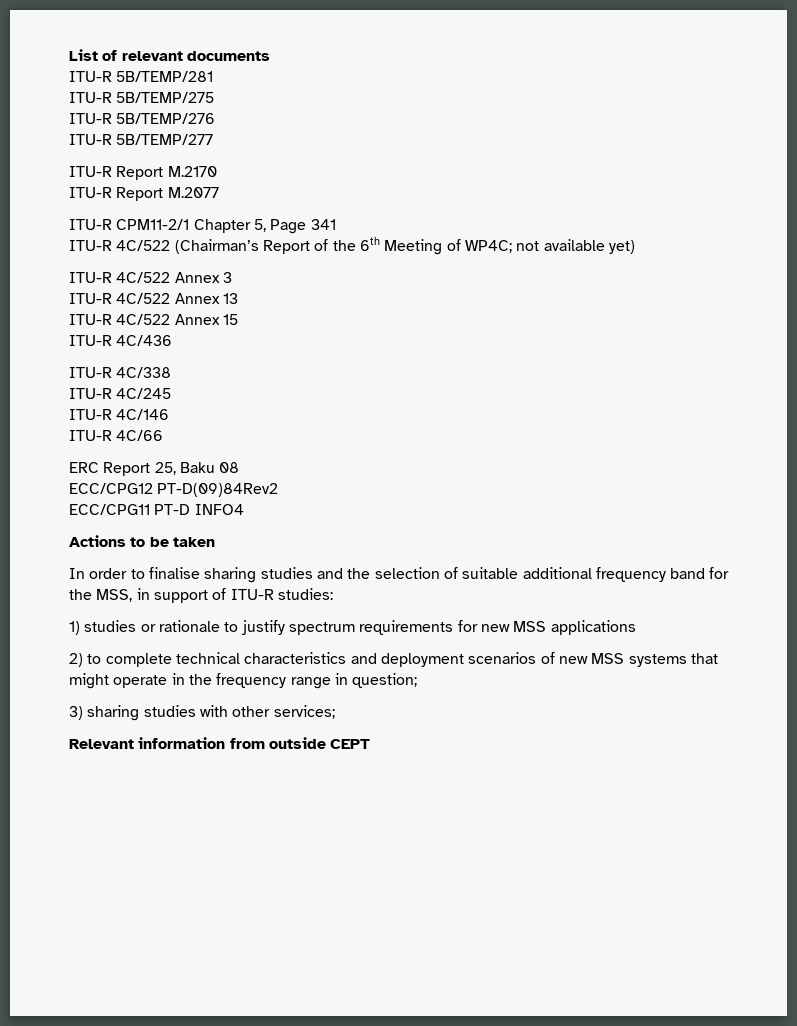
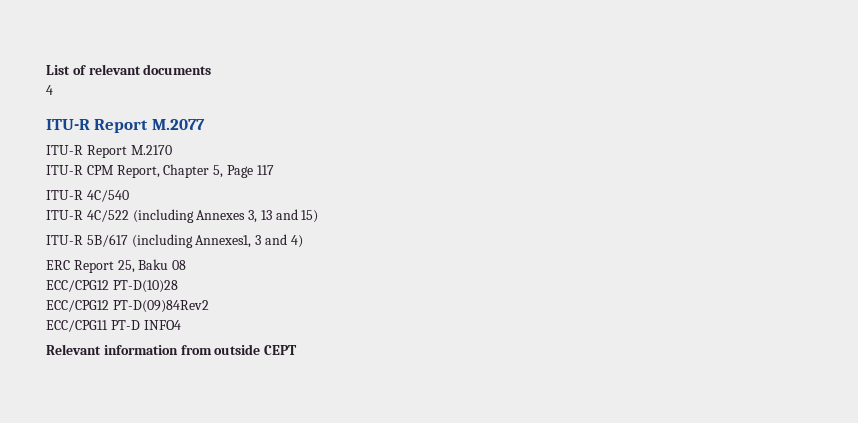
[69,71,214,82] [69,92,215,103] [69,113,216,124] [69,134,214,145] ITU-R 5B/TEMP/281 // ITU-R 5B/TEMP/275 // ITU-R 5B/TEMP/276 // ITU-R 5B/TEMP/277 -> [46,85,53,95] [46,119,205,133] 4 // ITU-R Report M.2077
[116,187,219,201] [69,219,336,234] [69,237,635,255] [69,272,232,283] [69,293,238,304] [69,314,238,325] [69,335,173,346] [69,367,172,378] [69,388,172,399] [69,409,170,420] [69,430,164,441] Report M.2077 // ITU-R CPM11-2/1 Chapter 5, Page 341 // ITU-R 4C/522 (Chairman’s Report of the 6th Meeting of WP4C; not available yet) // ITU-R 4C/522 Annex 3 // ITU-R 4C/522 Annex 13 // ITU-R 4C/522 Annex 15 // ITU-R 4C/436 // ITU-R 4C/338 // ITU-R 4C/245 // ITU-R 4C/146 // ITU-R 4C/66 -> [86,164,274,178] [46,190,129,202] [46,209,319,223] [46,234,303,248] CPM Report, Chapter 5, Page 117 // ITU-R 4C/540 // ITU-R 4C/522 (including Annexes 3, 13 and 15) // ITU-R 5B/617 (including Annexes1, 3 and 4)
(240, 467) none -> [46,280,178,293] // ECC/CPG12 PT-D(10)28
[69,535,215,547] [69,567,730,583] [69,588,333,603] [69,620,636,635] [69,652,718,667] [69,673,418,689] [69,705,335,721] // Actions to be taken // In order to finalise sharing studies and the selection of suitable additional frequency band for the MSS, in support of ITU-R studies: // 1) studies or rationale to justify spectrum requirements for new MSS applications // 2) to complete technical characteristics and deployment scenarios of new MSS systems that might operate in the frequency range in question; // 3) sharing studies with other services; -> (181, 325) none

